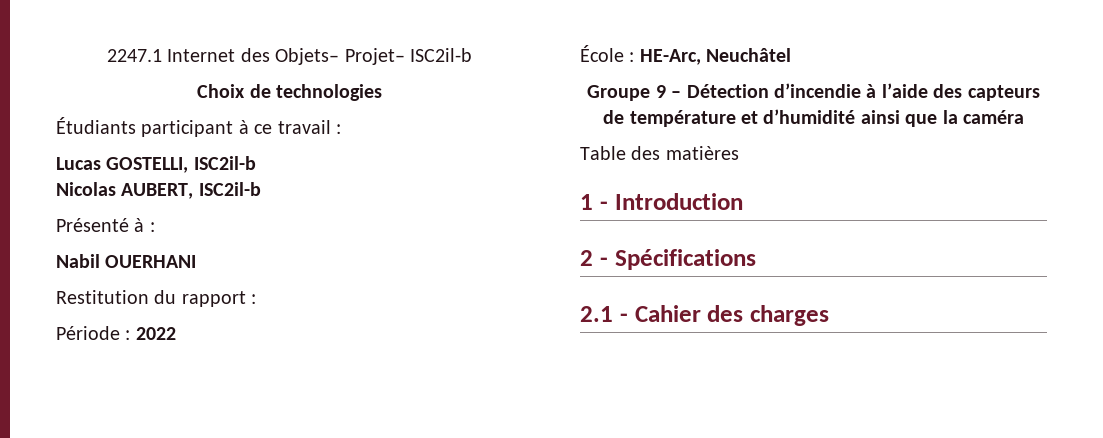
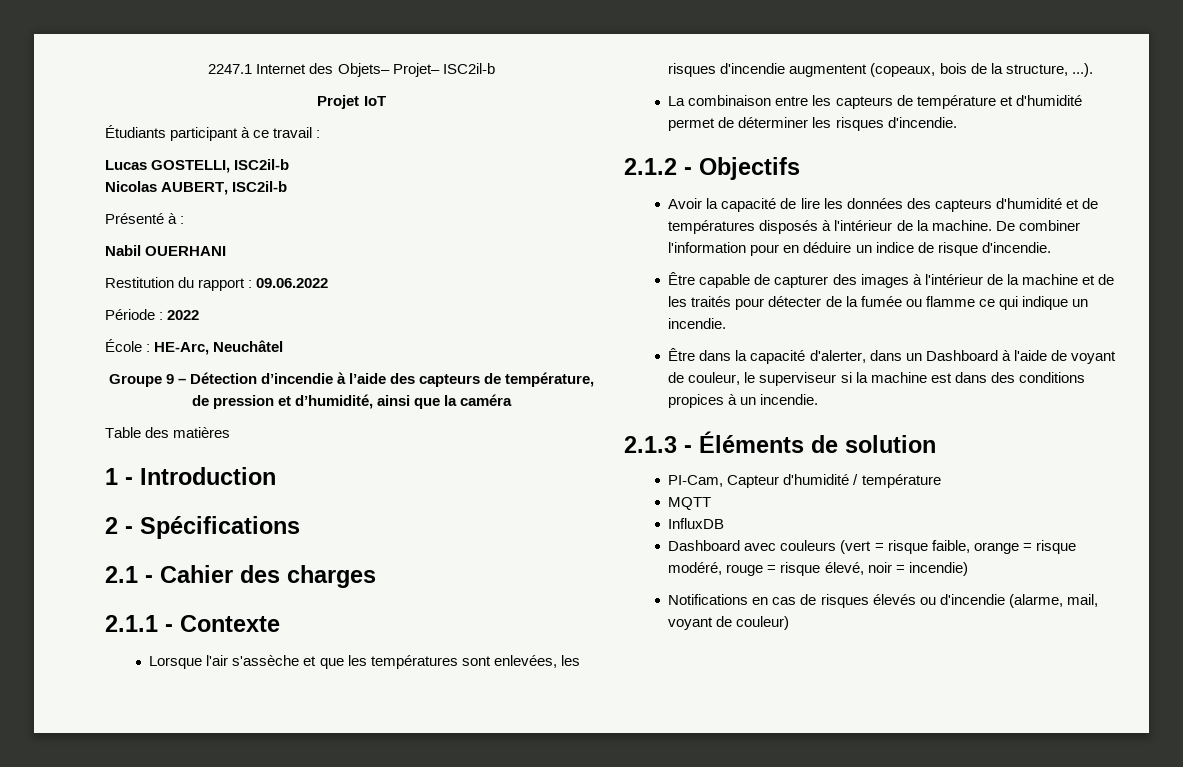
[197,84,382,101] Choix de technologies -> [317,95,386,109] Projet IoT
(257, 299) none -> [256,278,329,288] 09.06.2022
[629,109,856,127] température et d’humidité -> [505,372,595,387] [191,394,373,409] température, de pression et d’humidité,
(829, 315) none -> [105,615,280,632] [149,655,580,669] [668,63,1093,77] [668,95,1082,109] [668,117,957,131] [624,157,800,180] [668,198,1098,212] [668,220,1080,234] [668,242,1051,256] [668,272,1114,288] [668,296,1088,310] [668,318,727,329] [668,348,1116,364] [668,372,1085,386] [668,394,819,408] [624,431,936,453] [668,474,941,488] [668,497,712,510] [668,518,725,529] [668,540,1076,554] [668,562,968,576] [668,594,1098,608] [668,616,790,630] // 2.1.1 - Contexte // Lorsque l'air s'assèche et que les températures sont enlevées, les risques d'incendie augmentent (copeaux, bois de la structure, ...). // La combinaison entre les capteurs de température et d'humidité permet de déterminer les risques d'incendie. // 2.1.2 - Objectifs // Avoir la capacité de lire les données des capteurs d'humidité et de températures disposés à l'intérieur de la machine. De combiner l'information pour en déduire un indice de risque d'incendie. // Être capable de capturer des images à l'intérieur de la machine et de les traités pour détecter de la fumée ou flamme ce qui indique un incendie. // Être dans la capacité d'alerter, dans un Dashboard à l'aide de voyant de couleur, le superviseur si la machine est dans des conditions propices à un incendie. // 2.1.3 - Éléments de solution // PI-Cam, Capteur d'humidité / température // MQTT // InfluxDB // Dashboard avec couleurs (vert = risque faible, orange = risque modéré, rouge = risque élevé, noir = incendie) // Notifications en cas de risques élevés ou d'incendie (alarme, mail, voyant de couleur)

